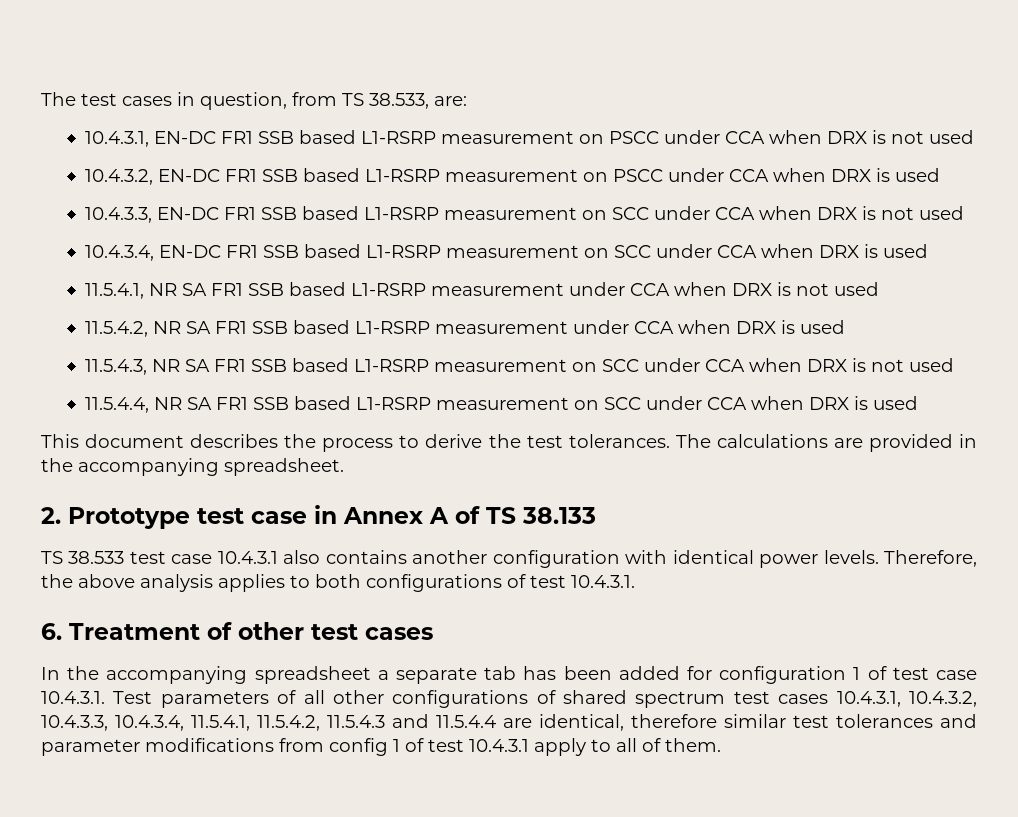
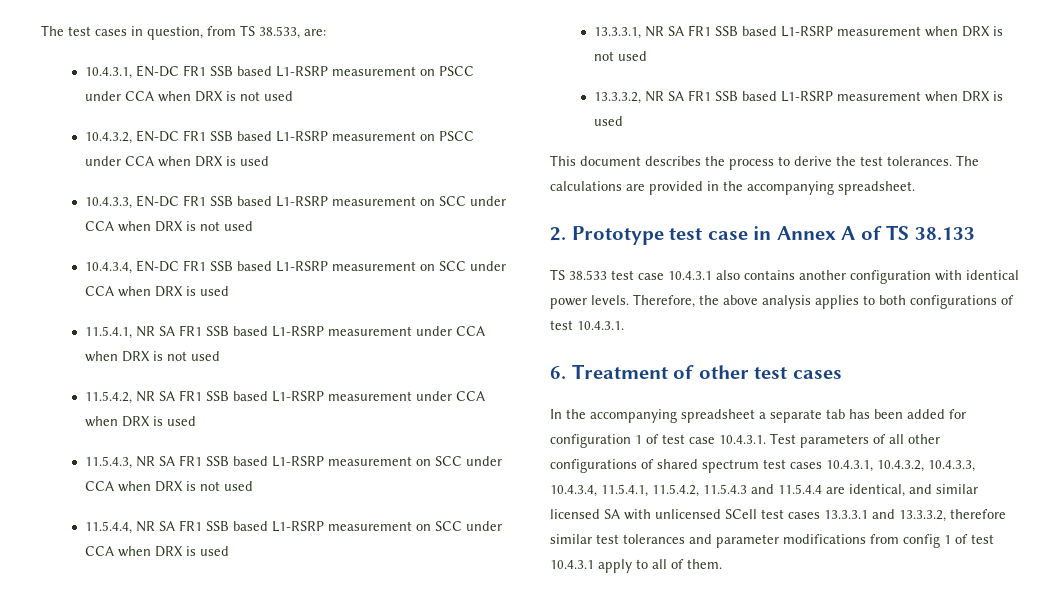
(918, 403) none -> [594,25,1004,39] [594,51,648,61] [594,90,1004,104] [594,116,624,126] // 13.3.3.1, NR SA FR1 SSB based L1-RSRP measurement when DRX is not used // 13.3.3.2, NR SA FR1 SSB based L1-RSRP measurement when DRX is used
(624, 722) none -> [909,484,978,494] [550,509,946,522] and similar licensed SA with unlicensed SCell test cases 13.3.3.1 and 13.3.3.2,

